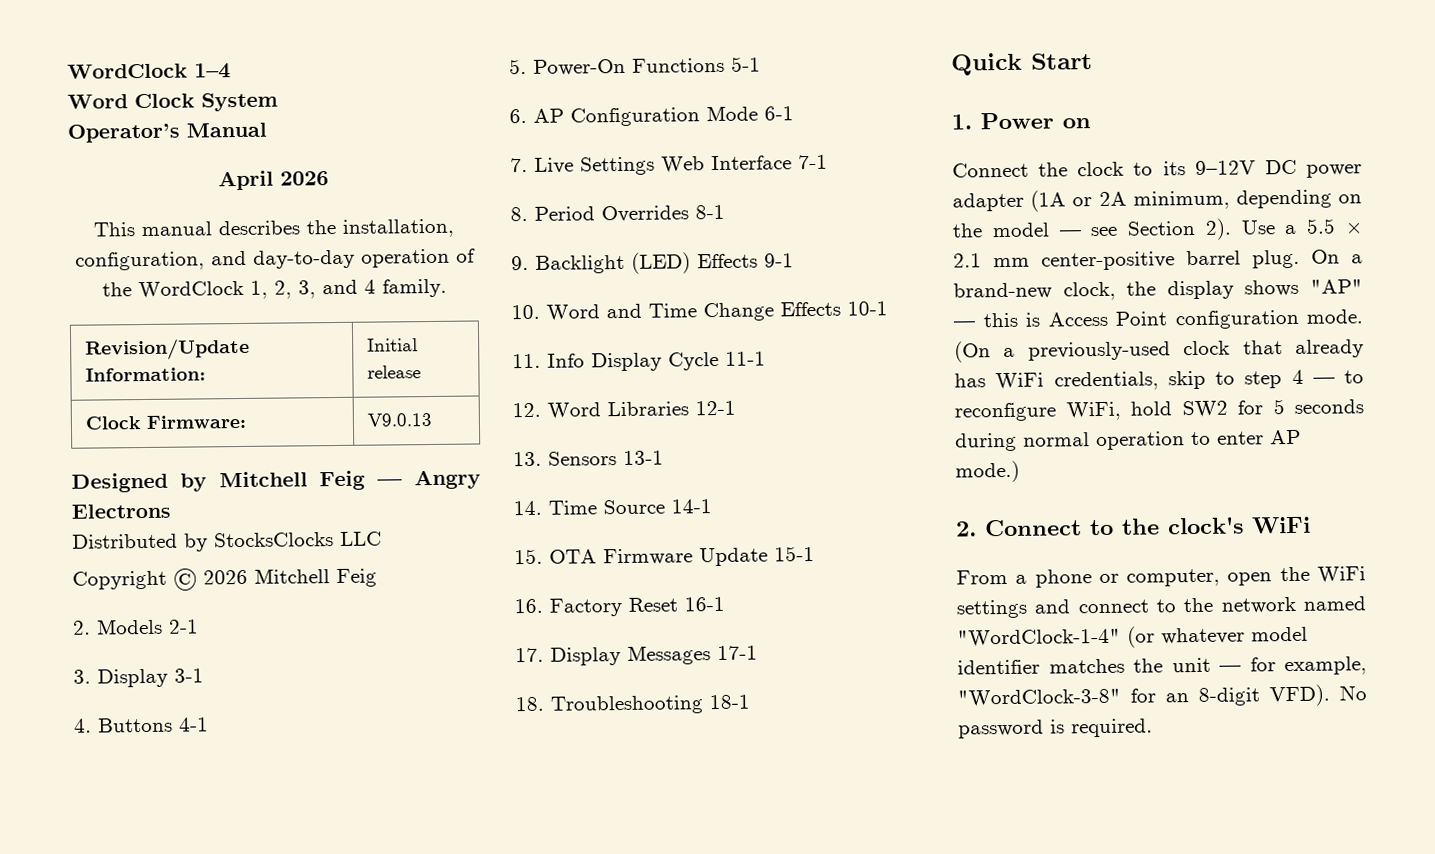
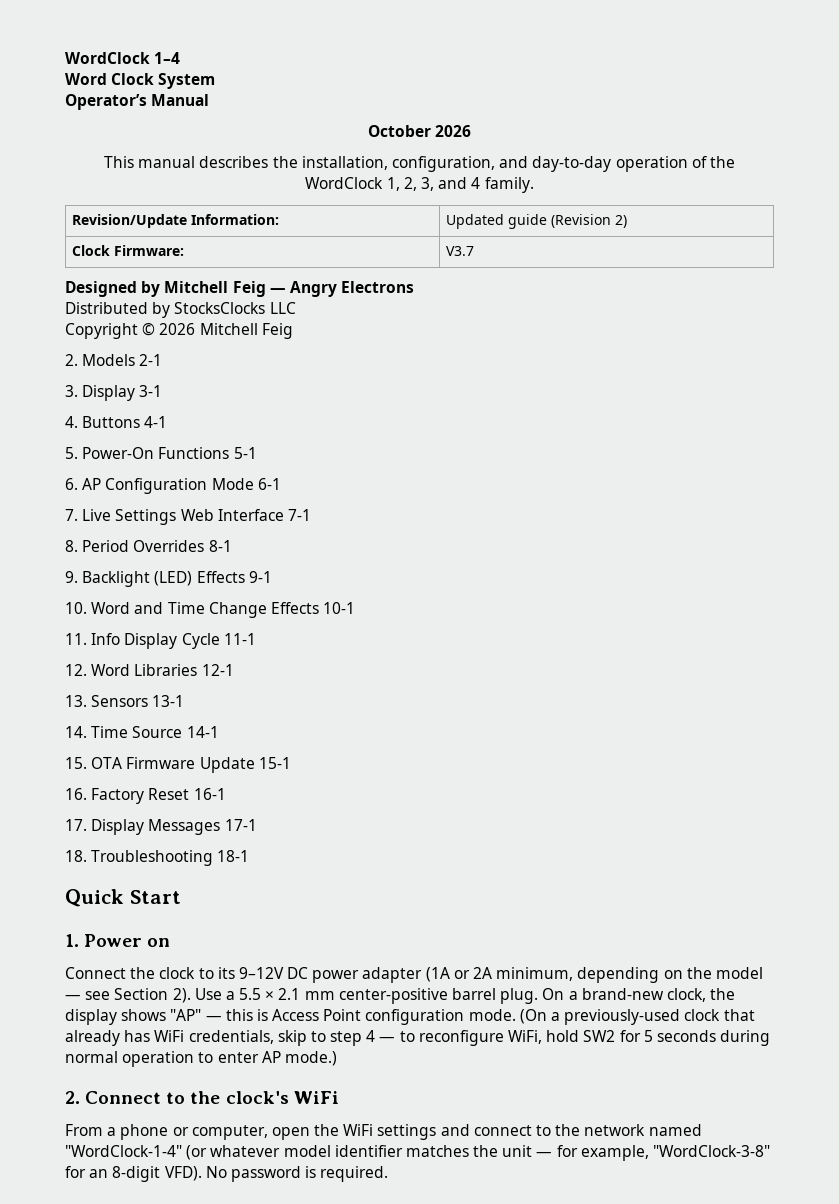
[217,170,274,191] April -> [367,125,431,137] October
[366,338,418,352] [366,365,421,379] Initial release -> [445,214,627,229] Updated guide (Revision 2)
[366,412,432,427] V9.0.13 -> [445,246,474,256] V3.7

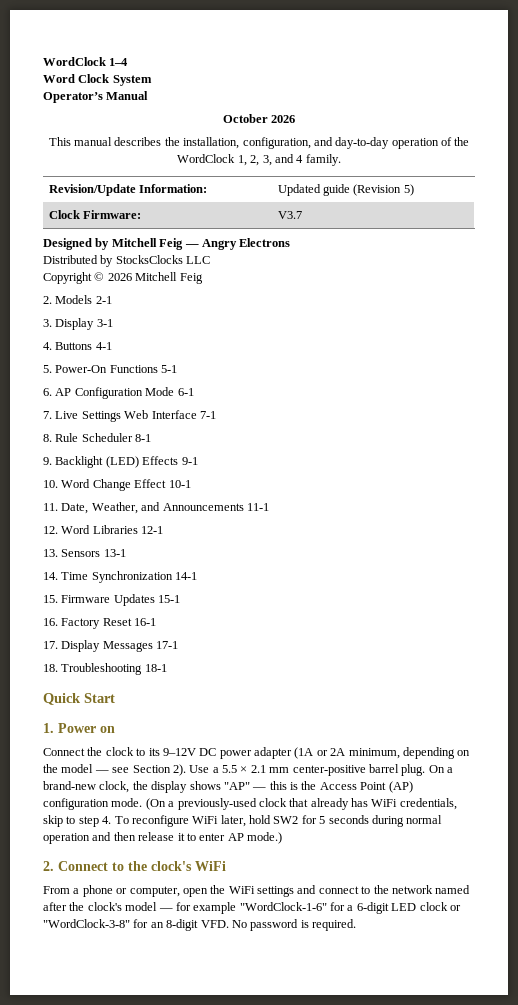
[614,215,627,228] 2) -> [403,184,414,196] 5)
[82,540,205,552] Period Overrides -> [55,433,133,442] Rule Scheduler
[134,602,356,618] [65,633,220,649] and Time Change Effects 10-1 // 11. Info Display Cycle -> [92,479,191,491] [43,502,244,514] Change Effect 10-1 // 11. Date, Weather, and Announcements
[132,726,183,738] Source -> [91,571,173,583] Synchronization
[91,757,255,773] OTA Firmware Update -> [61,594,155,606] Firmware Updates
(268, 1015) none -> [301,781,317,790] the
(362, 1015) none -> [388,781,413,793] (AP)
[366,1030,543,1046] 4 — to reconfigure WiFi, -> [102,815,246,827] 4. To reconfigure WiFi later,
(195, 1059) none -> [92,832,185,841] and then release it
[65,1145,649,1161] "WordClock-1-4" (or whatever model identifier matches the unit — for example, -> [43,902,461,914] after the clock's model — for example "WordClock-1-6" for a 6-digit LED clock or
[164,1166,202,1181] VFD). -> [200,920,229,928] VFD.

